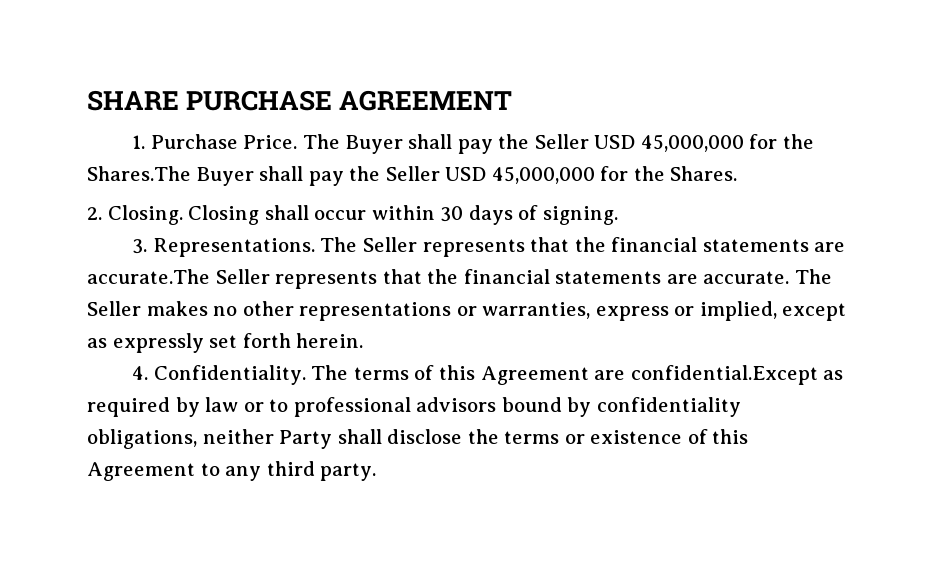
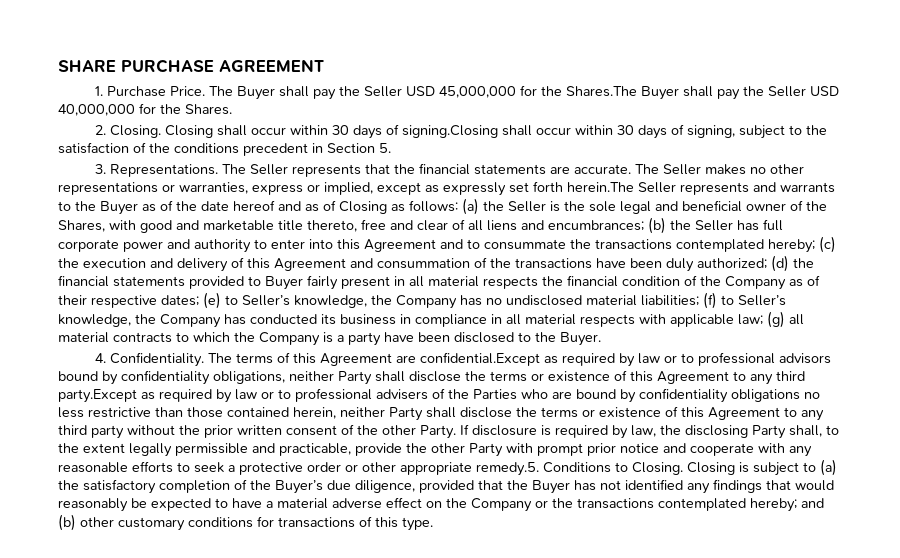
[491,166,595,184] 45,000,000 -> [58,104,135,116] 40,000,000
[542,206,618,225] signing. -> [401,124,827,139] [58,142,391,156] signing.Closing shall occur within 30 days of signing, subject to the satisfaction of the conditions precedent in Section 5.
[87,269,698,289] accurate.The Seller represents that the financial statements are -> (570, 170) none
[296,333,364,348] herein. -> [567,182,835,195] [58,198,827,215] [58,217,783,234] [58,236,836,253] [58,255,814,272] [58,275,820,290] [58,292,786,309] [58,311,804,328] [58,332,601,346] herein.The Seller represents and warrants to the Buyer as of the date hereof and as of Closing as follows: (a) the Seller is the sole legal and beneficial owner of the Shares, with good and marketable title thereto, free and clear of all liens and encumbrances; (b) the Seller has full corporate power and authority to enter into this Agreement and to consummate the transactions contemplated hereby; (c) the execution and delivery of this Agreement and consummation of the transactions have been duly authorized; (d) the financial statements provided to Buyer fairly present in all material respects the financial condition of the Company as of their respective dates; (e) to Seller’s knowledge, the Company has no undisclosed material liabilities; (f) to Seller’s knowledge, the Company has conducted its business in compliance in all material respects with applicable law; (g) all material contracts to which the Company is a party have been disclosed to the Buyer.
[320,463,377,481] party. -> [58,388,820,403] [58,406,824,421] [58,424,839,439] [58,443,812,457] [58,459,837,476] [58,479,834,494] [58,497,824,512] [58,514,433,531] party.Except as required by law or to professional advisers of the Parties who are bound by confidentiality obligations no less restrictive than those contained herein, neither Party shall disclose the terms or existence of this Agreement to any third party without the prior written consent of the other Party. If disclosure is required by law, the disclosing Party shall, to the extent legally permissible and practicable, provide the other Party with prompt prior notice and cooperate with any reasonable efforts to seek a protective order or other appropriate remedy.5. Conditions to Closing. Closing is subject to (a) the satisfactory completion of the Buyer’s due diligence, provided that the Buyer has not identified any findings that would reasonably be expected to have a material adverse effect on the Company or the transactions contemplated hereby; and (b) other customary conditions for transactions of this type.

